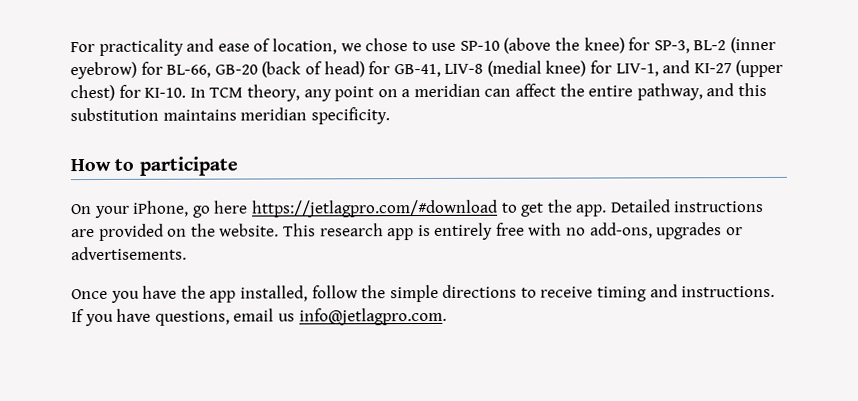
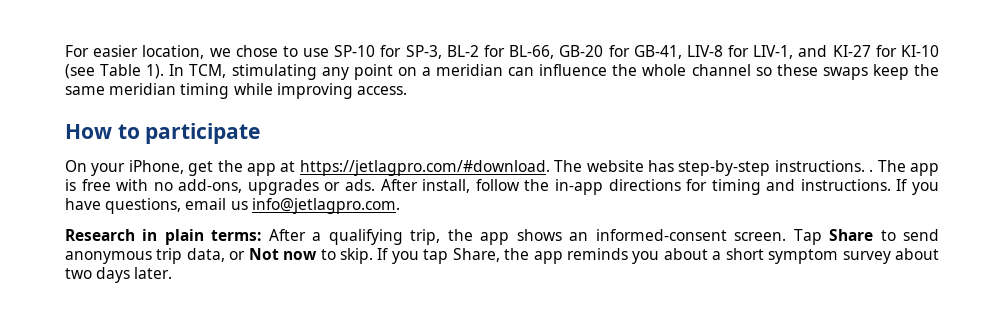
[98,38,271,56] practicality and ease of -> [93,45,139,57] easier
[503,37,625,54] (above the knee) -> (376, 51) none
[730,36,777,54] [70,61,137,80] (inner eyebrow) -> (479, 51) none
[261,61,365,78] (back of head) -> (604, 51) none
[486,60,587,77] (medial knee) -> (723, 51) none
[735,59,784,78] [70,84,300,102] (upper chest) for KI-10. In TCM theory, -> [875,45,939,57] [65,64,317,80] for KI-10 (see Table 1). In TCM, stimulating
[515,82,768,101] [70,107,390,125] affect the entire pathway, and this substitution maintains meridian specificity. -> [539,64,940,80] [65,83,407,99] influence the whole channel so these swaps keep the same meridian timing while improving access.
[192,199,765,218] [71,223,384,241] go here https://jetlagpro.com/#download to get the app. Detailed instructions are provided on the website. This research -> [188,160,906,176] get the app at https://jetlagpro.com/#download. The website has step-by-step instructions. . The
[434,222,494,240] entirely -> (76, 185) none
[71,246,187,261] [71,284,594,303] advertisements. // Once you have the app installed, follow the simple directions to receive -> [345,179,708,195] ads. After install, follow the in-app directions for
(447, 316) none -> [65,229,940,245] [65,248,940,264] [65,267,173,283] // Research in plain terms: After a qualifying trip, the app shows an informed-consent screen. Tap Share to send anonymous trip data, or Not now to skip. If you tap Share, the app reminds you about a short symptom survey about two days later.

